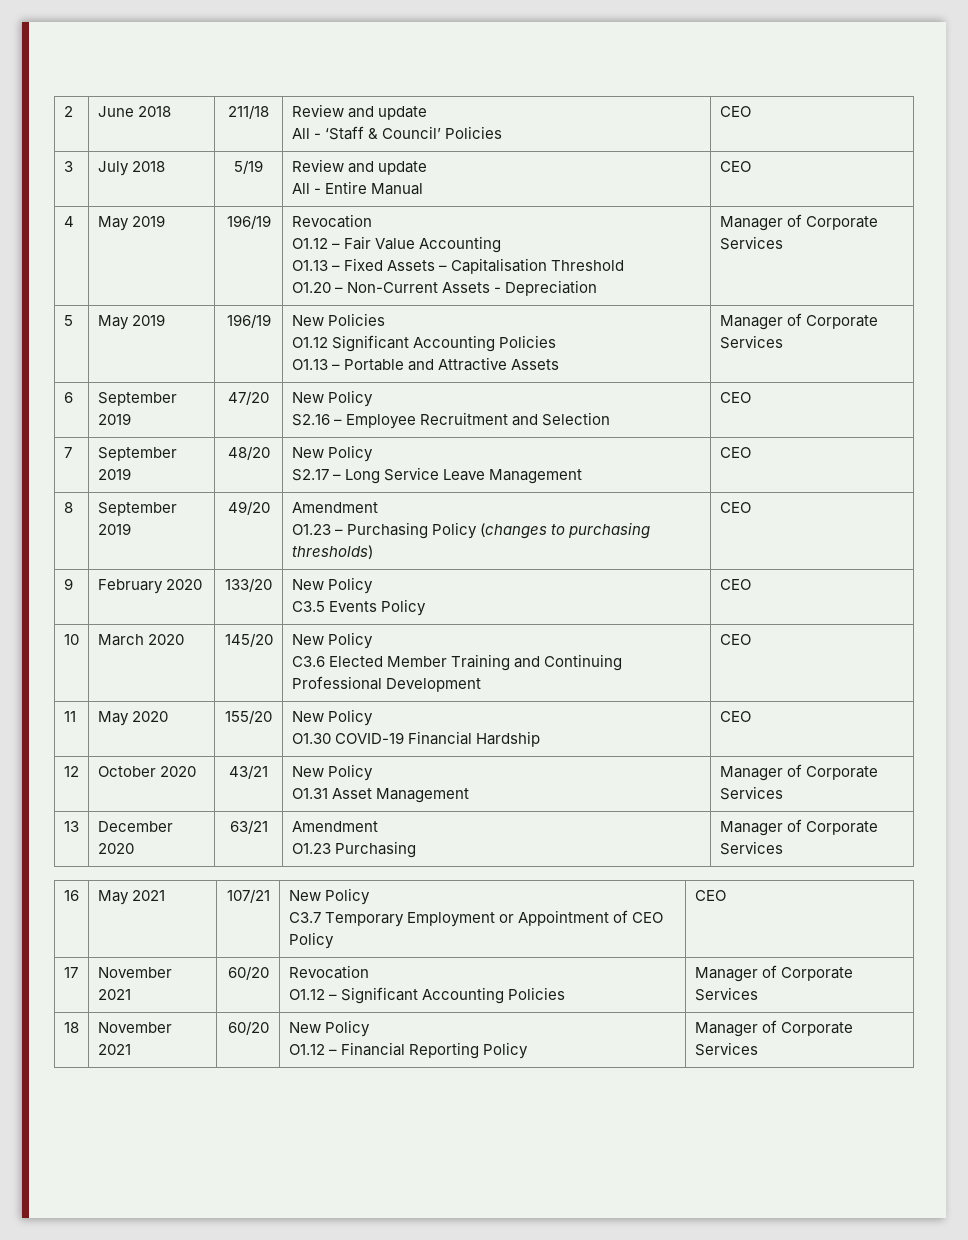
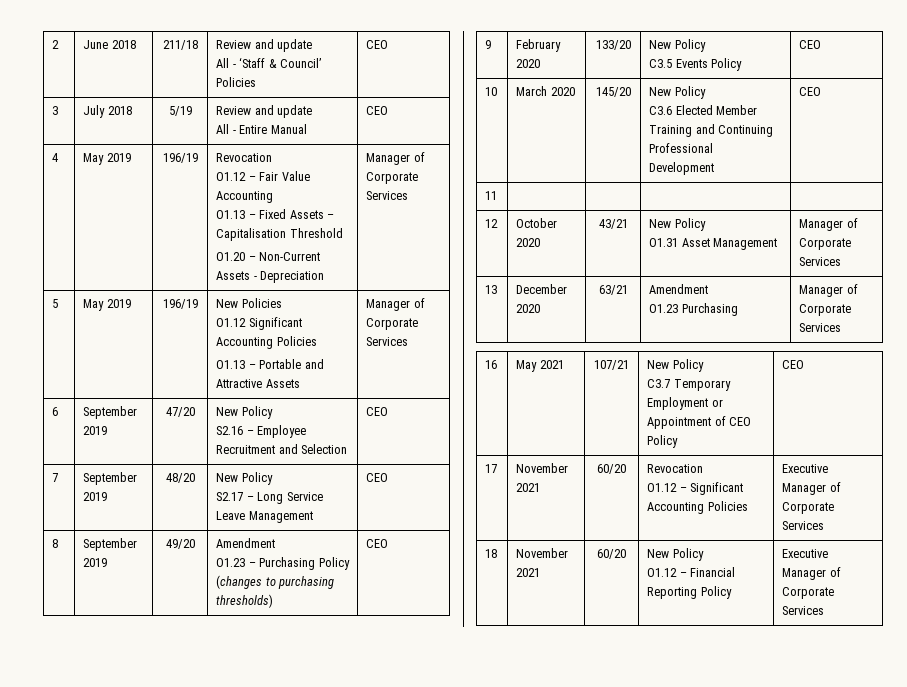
[97,711,168,726] [225,710,272,724] [291,709,373,726] [291,731,540,747] [719,711,751,722] May 2020 | 155/20 | New Policy // O1.30 COVID-19 Financial Hardship | CEO -> (498, 195) | | |
(565, 993) none -> [782,464,829,473] Executive
(528, 1050) none -> [782,549,829,558] Executive

